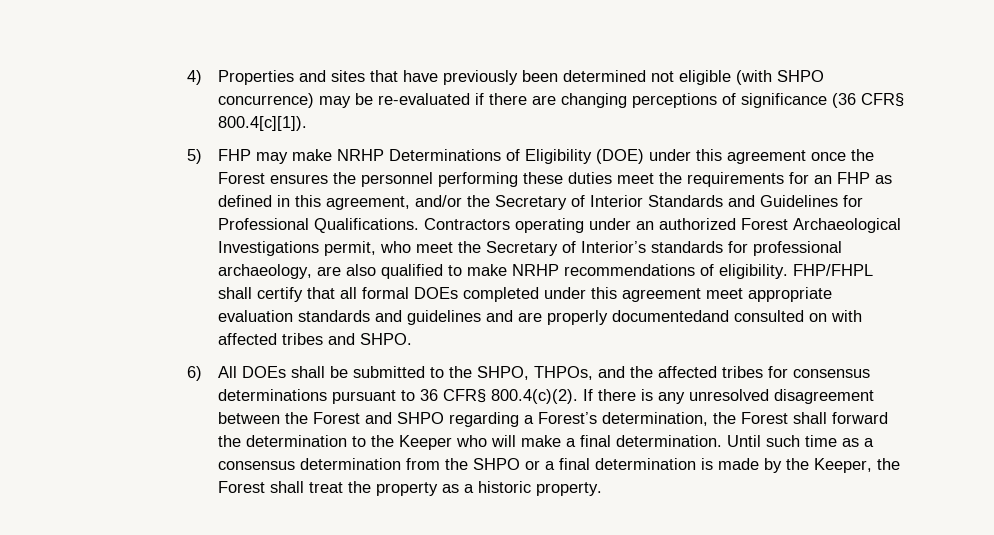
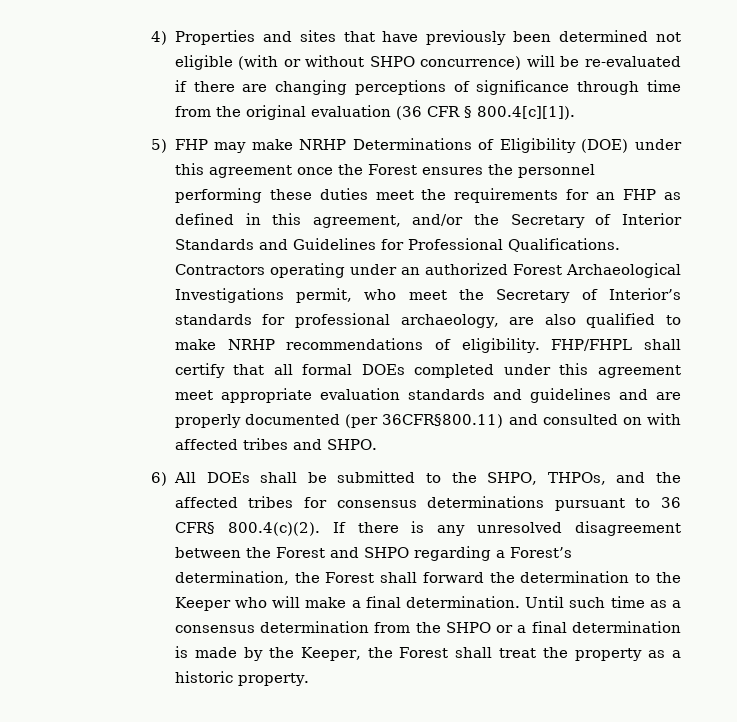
(772, 77) none -> [283,55,365,67] or without
[318,96,351,108] may -> [526,55,555,67] will
[831,93,904,108] (36 CFR§ -> [577,80,681,95] [174,105,472,120] through time from the original evaluation (36 CFR §
[611,310,729,322] documentedand -> [245,414,538,428] documented (per 36CFR§800.11) and

